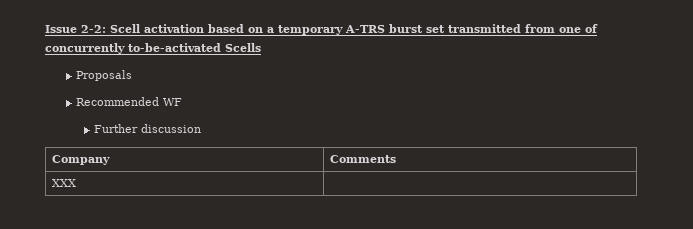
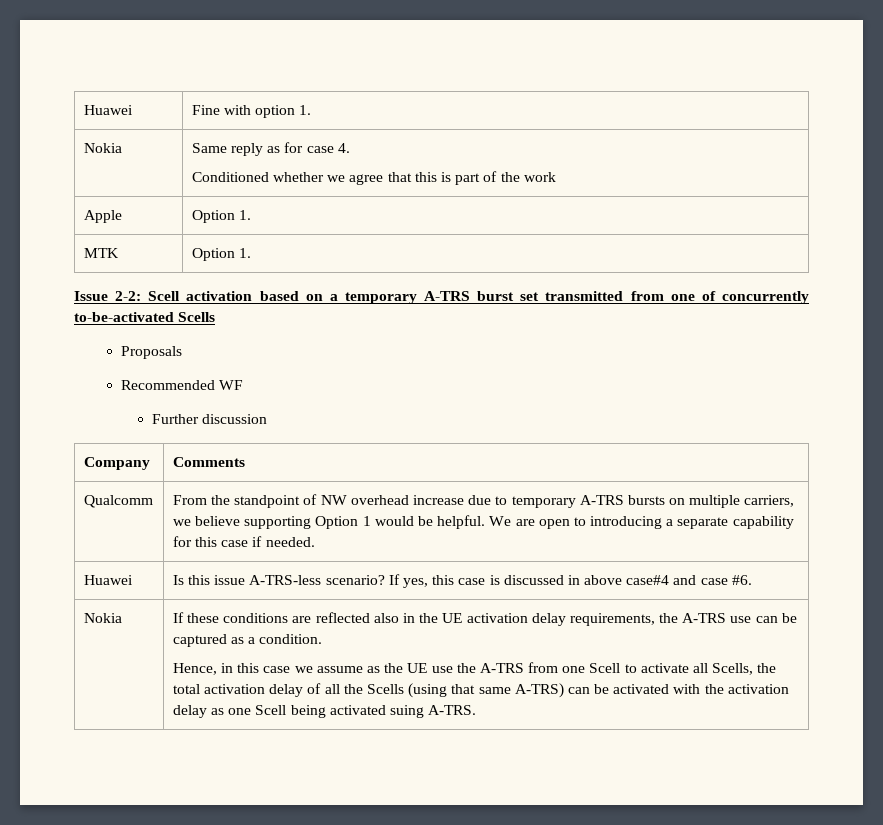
(45, 29) none -> [83,105,133,115] [191,105,312,118] [83,143,122,153] [191,142,350,156] [191,171,556,185] [83,210,122,223] [191,210,252,223] [83,248,119,258] [191,248,252,261] Huawei | Fine with option 1. // Nokia | Same reply as for case 4. // Conditioned whether we agree that this is part of the work // Apple | Option 1. // MTK | Option 1. //
[51,179,76,187] XXX | -> [83,495,153,508] [172,494,795,508] [172,515,794,529] [172,536,315,547] [83,575,133,585] [172,574,752,588] [83,613,122,623] [172,612,797,626] [172,634,323,647] [172,662,777,675] [172,683,789,698] [172,705,477,718] Qualcomm | From the standpoint of NW overhead increase due to temporary A-TRS bursts on multiple carriers, we believe supporting Option 1 would be helpful. We are open to introducing a separate capability for this case if needed. // Huawei | Is this issue A-TRS-less scenario? If yes, this case is discussed in above case#4 and case #6. // Nokia | If these conditions are reflected also in the UE activation delay requirements, the A-TRS use can be captured as a condition. // Hence, in this case we assume as the UE use the A-TRS from one Scell to activate all Scells, the total activation delay of all the Scells (using that same A-TRS) can be activated with the activation delay as one Scell being activated suing A-TRS.

